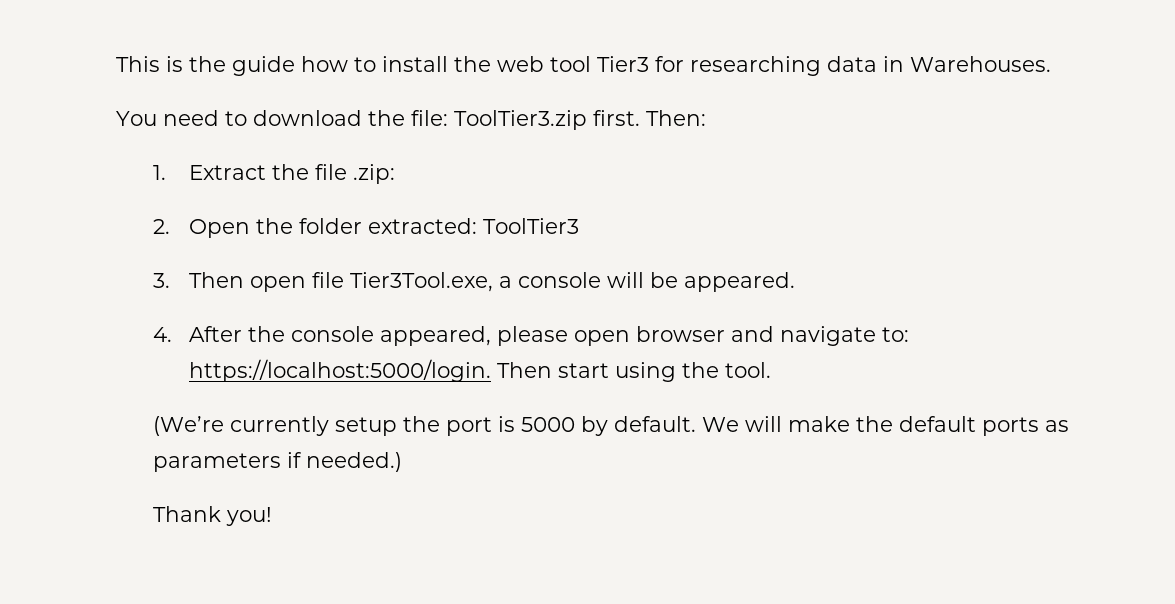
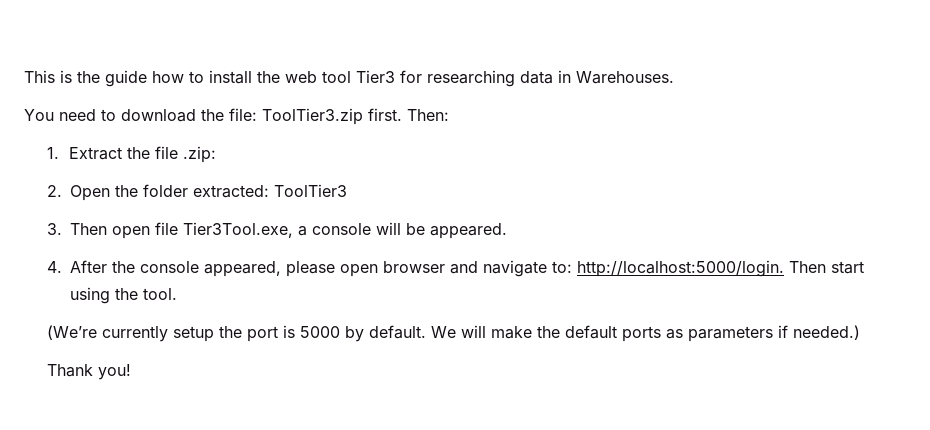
[189,359,492,382] https://localhost:5000/login. -> [576,260,784,277] http://localhost:5000/login.

